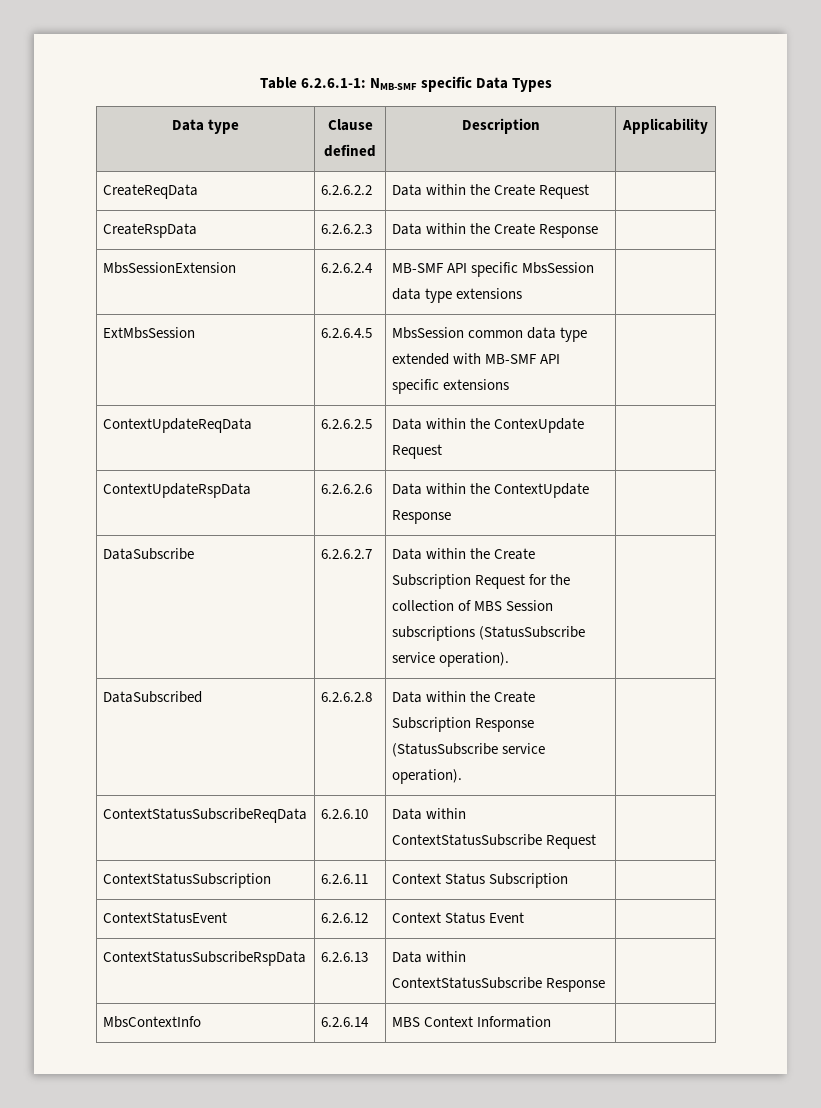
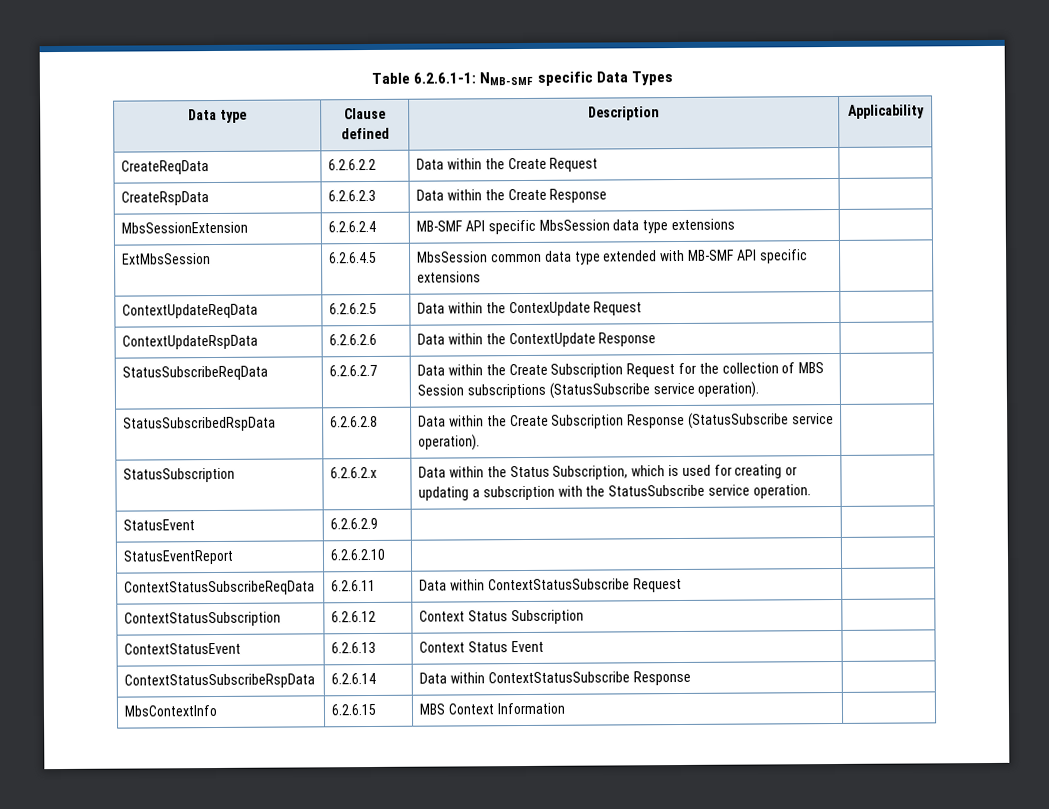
[102,548,194,560] DataSubscribe -> [122,365,269,381] StatusSubscribeReqData
[102,691,202,703] DataSubscribed -> [123,416,277,432] StatusSubscribedRspData
(462, 776) none -> [123,467,236,483] [330,466,378,479] [418,464,798,480] [418,484,811,501] [123,519,196,531] [330,517,379,530] [123,549,235,565] [330,548,387,561] // StatusSubscription | 6.2.6.2.x | Data within the Status Subscription, which is used for creating or updating a subscription with the StatusSubscribe service operation. | // StatusEvent | 6.2.6.2.9 | | // StatusEventReport | 6.2.6.2.10 | |
[320,809,368,819] 6.2.6.10 -> [331,579,377,592] 6.2.6.11
[320,874,368,884] 6.2.6.11 -> [331,610,377,623] 6.2.6.12
[320,913,368,923] 6.2.6.12 -> [331,641,377,654] 6.2.6.13
[320,952,368,962] 6.2.6.13 -> [331,672,377,685] 6.2.6.14
[320,1017,369,1027] 6.2.6.14 -> [331,703,378,716] 6.2.6.15

